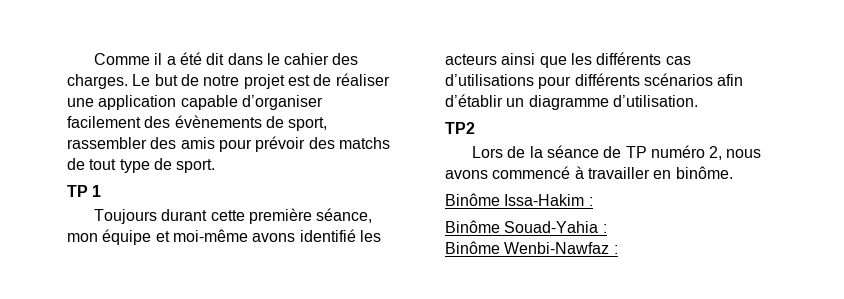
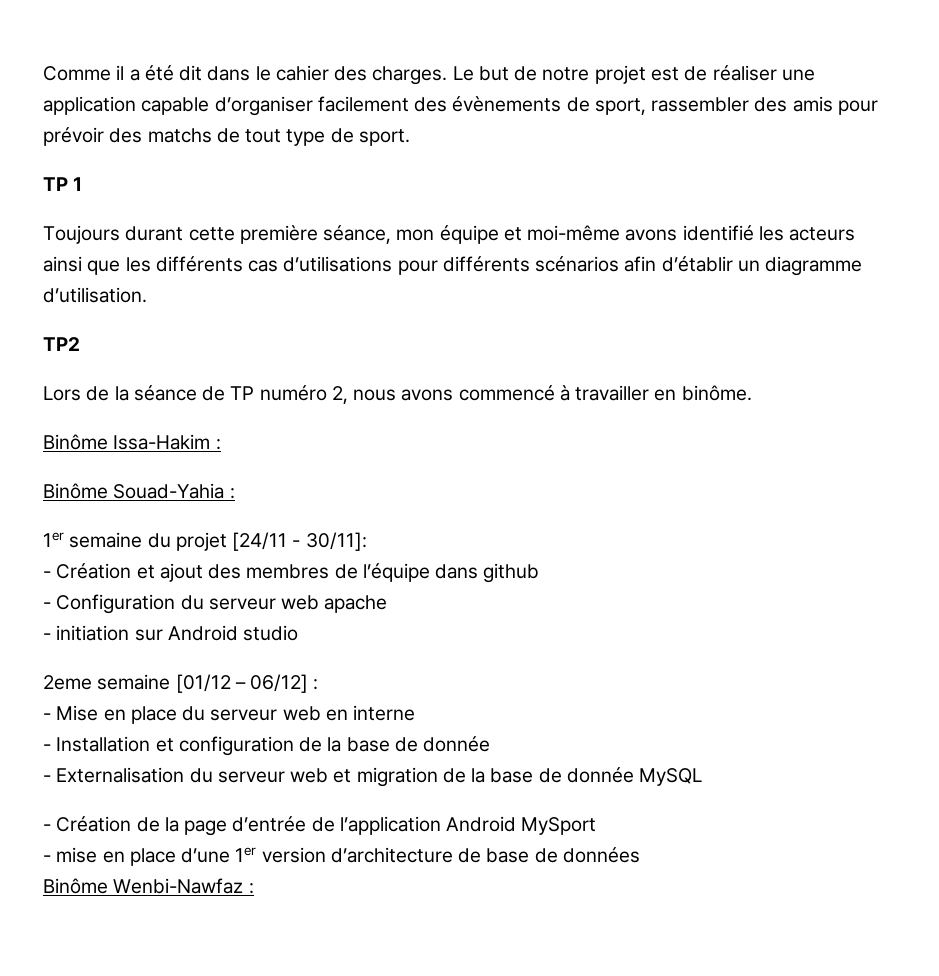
(607, 228) none -> [43,532,367,551] [43,563,540,583] [43,594,388,614] [43,625,299,641] [43,674,319,693] [43,705,416,724] [43,736,491,756] [43,767,703,787] [43,816,597,836] [43,847,640,866] // 1er semaine du projet [24/11 - 30/11]: // - Création et ajout des membres de l’équipe dans github // - Configuration du serveur web apache // - initiation sur Android studio // 2eme semaine [01/12 – 06/12] : // - Mise en place du serveur web en interne // - Installation et configuration de la base de donnée // - Externalisation du serveur web et migration de la base de donnée MySQL // - Création de la page d’entrée de l’application Android MySport // - mise en place d’une 1er version d’architecture de base de données

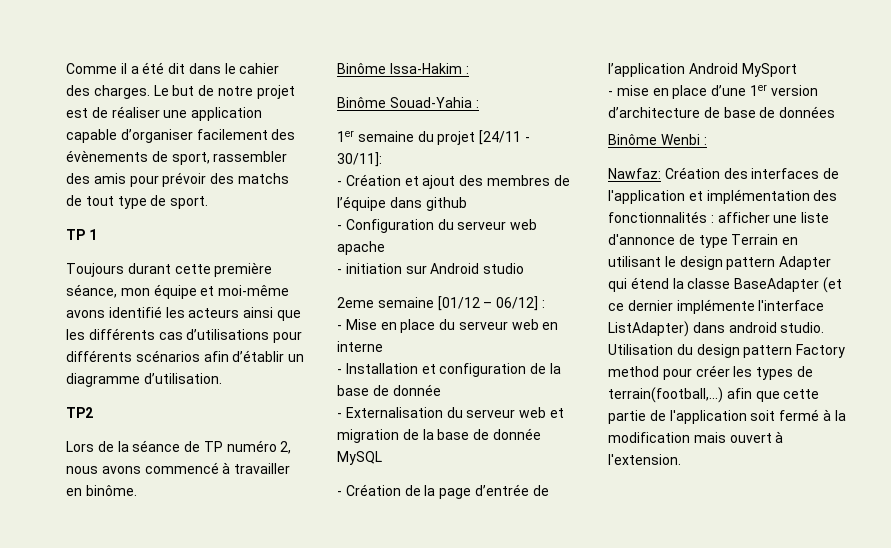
[113,878,254,894] Wenbi-Nawfaz : -> [660,134,707,145] [608,167,840,179] [608,189,838,204] [608,211,830,223] [608,234,799,248] [608,256,832,270] [608,277,842,293] [608,299,825,314] [608,321,825,337] [608,344,846,358] [608,365,813,380] [608,387,820,403] [608,409,846,424] [608,431,784,443] [608,454,681,465] Wenbi : // Nawfaz: Création des interfaces de l'application et implémentation des fonctionnalités : afficher une liste d'annonce de type Terrain en utilisant le design pattern Adapter qui étend la classe BaseAdapter (et ce dernier implémente l'interface ListAdapter) dans android studio. Utilisation du design pattern Factory method pour créer les types de terrain(football,...) afin que cette partie de l'application soit fermé à la modification mais ouvert à l'extension.

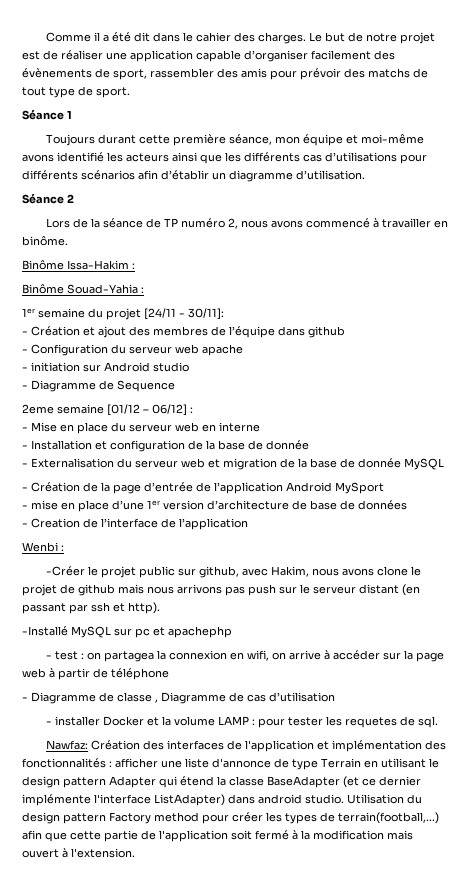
[66,229,85,240] TP -> [22,109,64,120] Séance
[66,407,93,418] TP2 -> [22,193,74,204] Séance 2
(525, 268) none -> [22,380,175,392] // - Diagramme de Sequence
[608,134,707,145] Binôme Wenbi : -> [22,518,248,530] [22,542,64,552] [45,566,421,578] [22,584,420,596] [22,602,160,614] [22,626,232,638] [45,650,444,662] [22,668,169,680] [22,692,335,704] [45,716,438,728] - Creation de l’interface de l’application // Wenbi : // -Créer le projet public sur github, avec Hakim, nous avons clone le projet de github mais nous arrivons pas push sur le serveur distant (en passant par ssh et http). // -Installé MySQL sur pc et apachephp // - test : on partagea la connexion en wifi, on arrive à accéder sur la page web à partir de téléphone // - Diagramme de classe , Diagramme de cas d’utilisation // - installer Docker et la volume LAMP : pour tester les requetes de sql.

